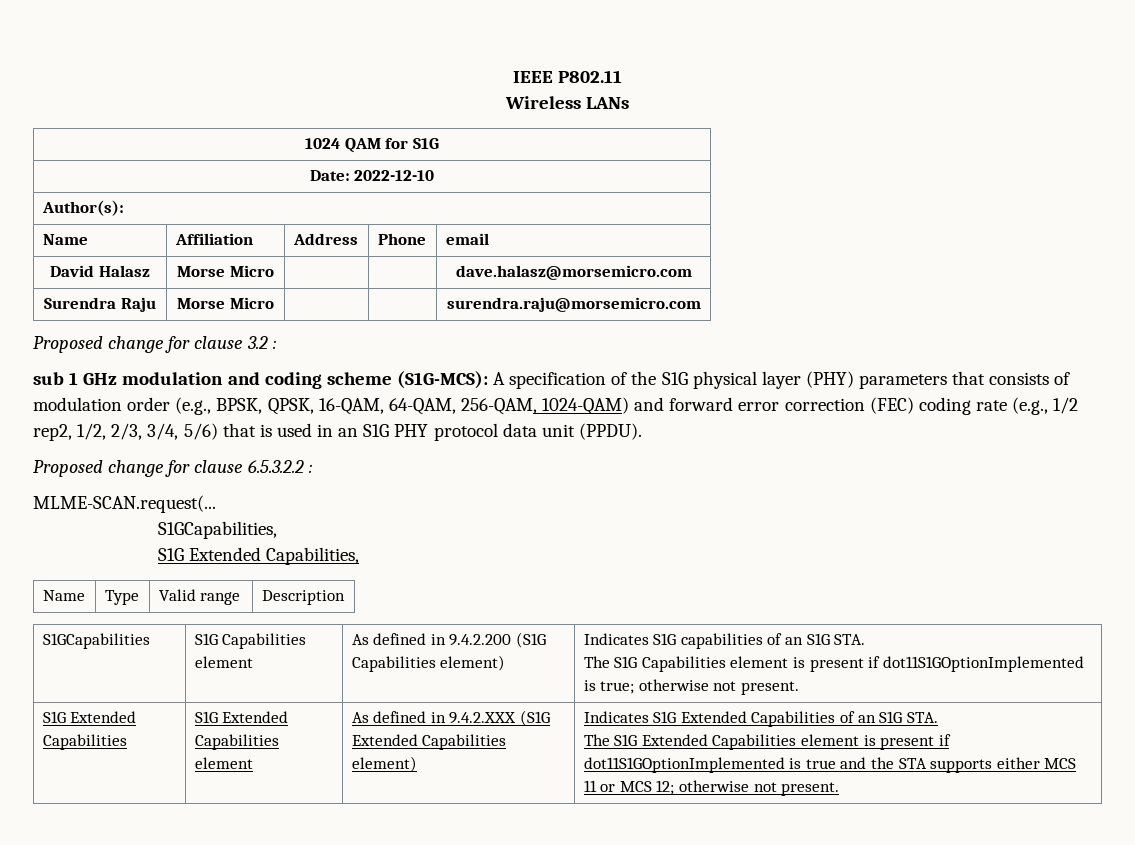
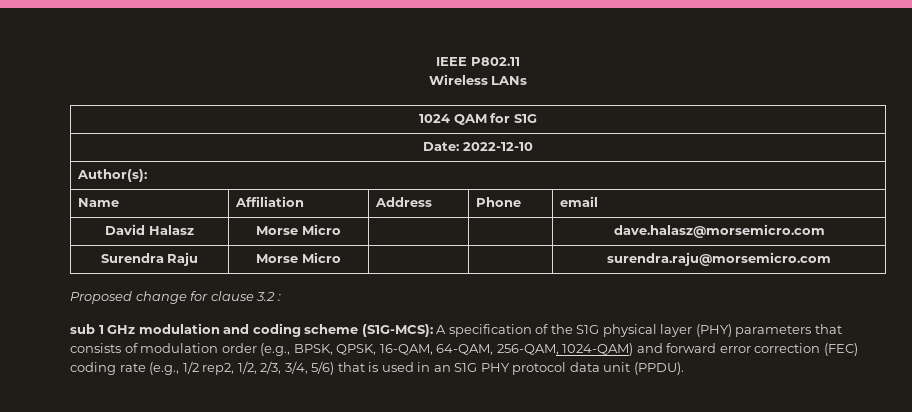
[33,460,312,477] [33,495,216,513] [157,521,277,539] [157,547,360,565] [42,590,85,601] [104,590,139,605] [158,589,241,605] [261,590,345,605] [42,633,150,649] [194,633,307,649] [194,656,253,668] [351,632,546,648] [351,655,506,672] [583,633,866,649] [583,656,1084,672] [583,679,799,695] [42,711,137,723] [42,734,127,750] [194,711,289,723] [194,734,279,750] [194,757,253,769] [351,710,550,726] [351,734,507,750] [351,756,417,772] [583,711,938,727] [583,734,951,750] [583,757,1077,773] [583,780,840,796] // Proposed change for clause 6.5.3.2.2 : // MLME-SCAN.request(... // S1GCapabilities, // S1G Extended Capabilities, // Name | Type | Valid range | Description // S1GCapabilities | S1G Capabilities element | As defined in 9.4.2.200 (S1G Capabilities element) | Indicates S1G capabilities of an S1G STA. // The S1G Capabilities element is present if dot11S1GOptionImplemented is true; otherwise not present. // S1G Extended Capabilities | S1G Extended Capabilities element | As defined in 9.4.2.XXX (S1G Extended Capabilities element) | Indicates S1G Extended Capabilities of an S1G STA. // The S1G Extended Capabilities element is present if dot11S1GOptionImplemented is true and the STA supports either MCS 11 or MCS 12; otherwise not present. -> (684, 368) none

